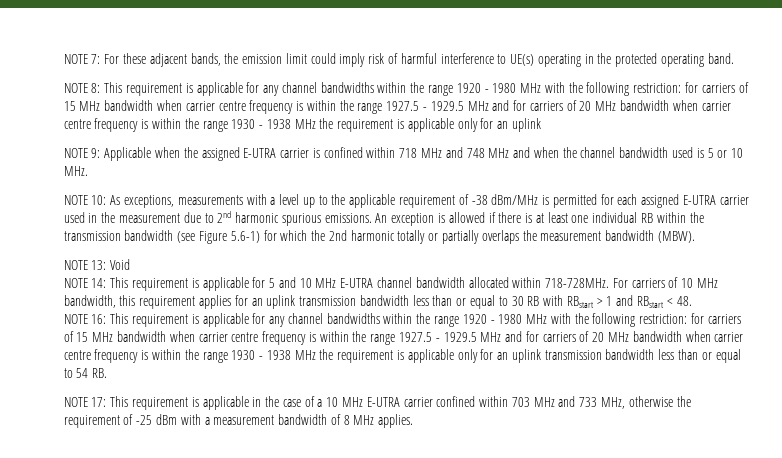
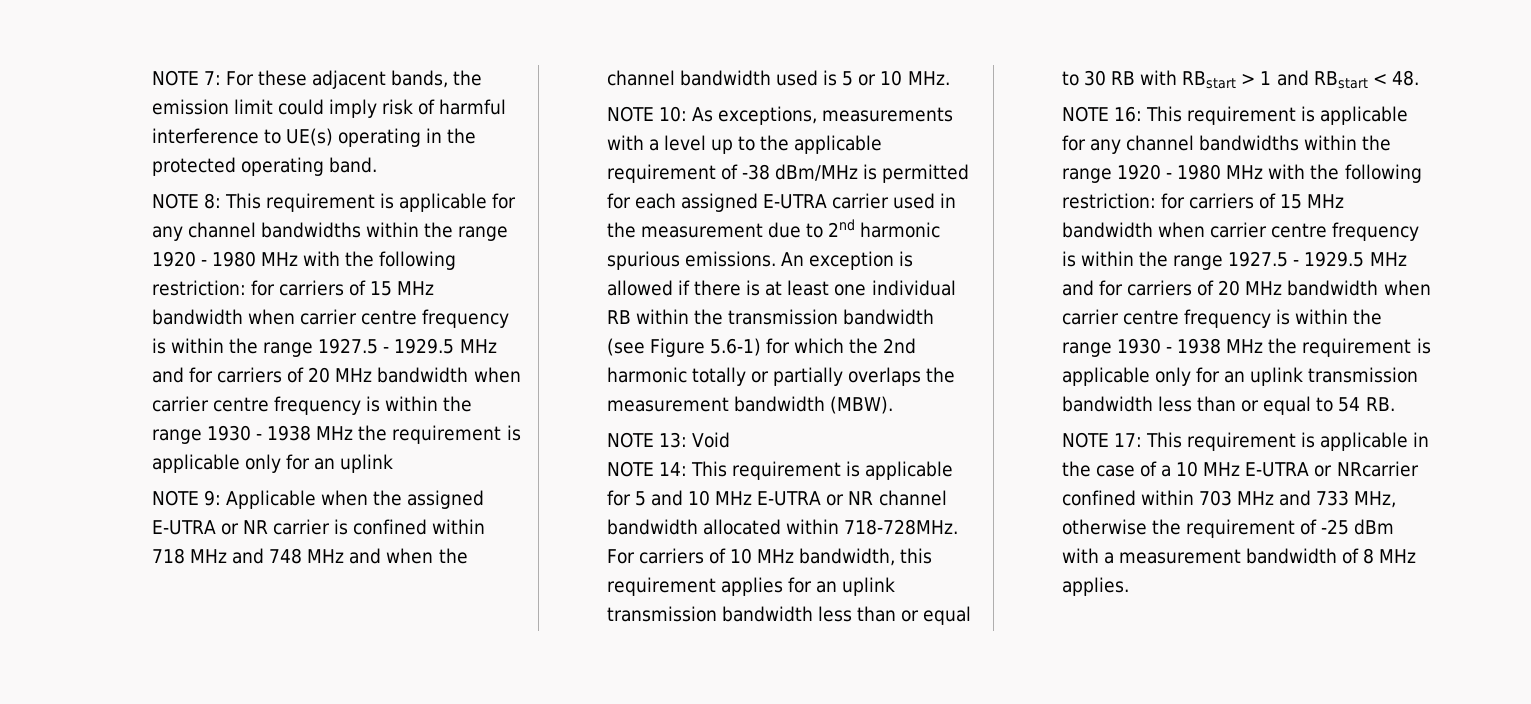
(277, 153) none -> [220,520,268,535] or NR
(374, 283) none -> [826,491,874,506] or NR
[403,397,433,407] carrier -> [1314,461,1419,477] or NRcarrier

